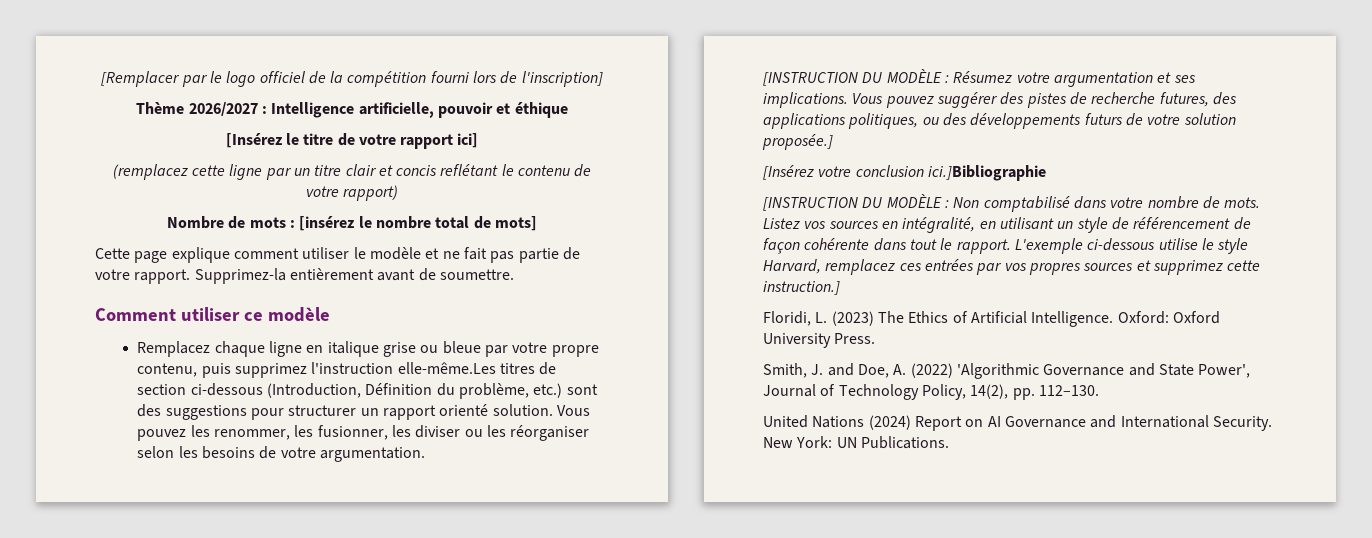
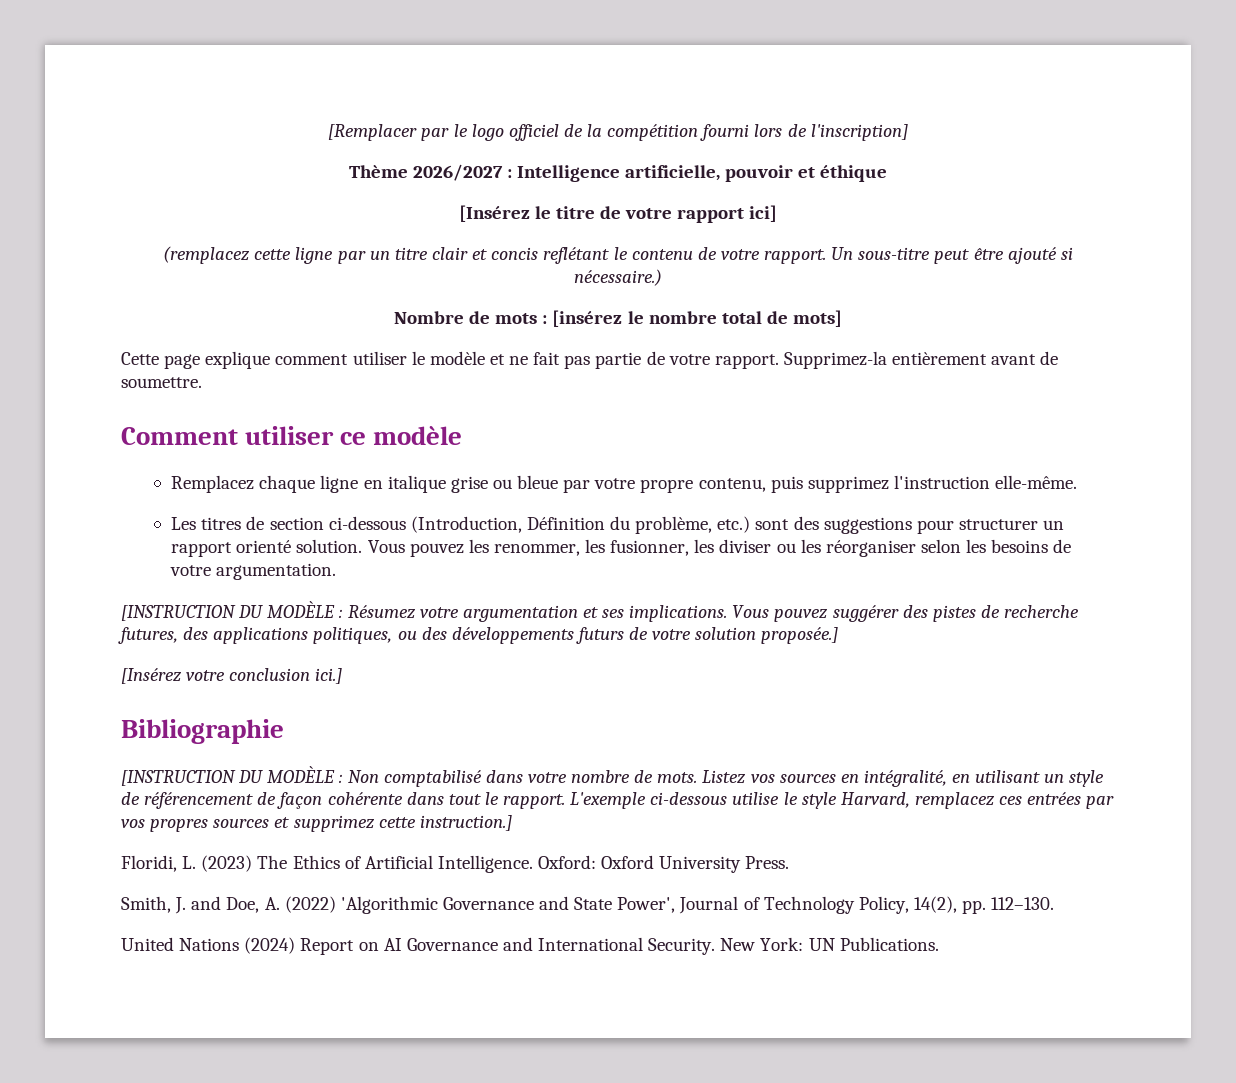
[343,185,399,201] rapport) -> [764,247,1073,264] [574,269,662,286] rapport. Un sous-titre peut être ajouté si nécessaire.)
[397,362,496,374] elle-même.Les -> [995,475,1078,489] [171,517,197,530] elle-même. // Les
[927,165,1046,181] ici.]Bibliographie -> [315,668,343,684] [121,719,284,744] ici.] // Bibliographie

